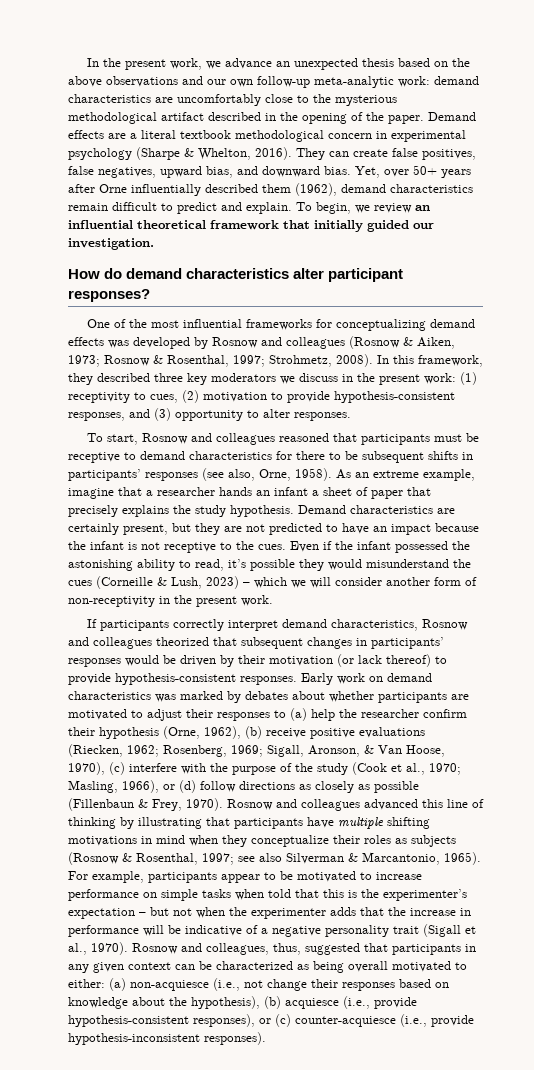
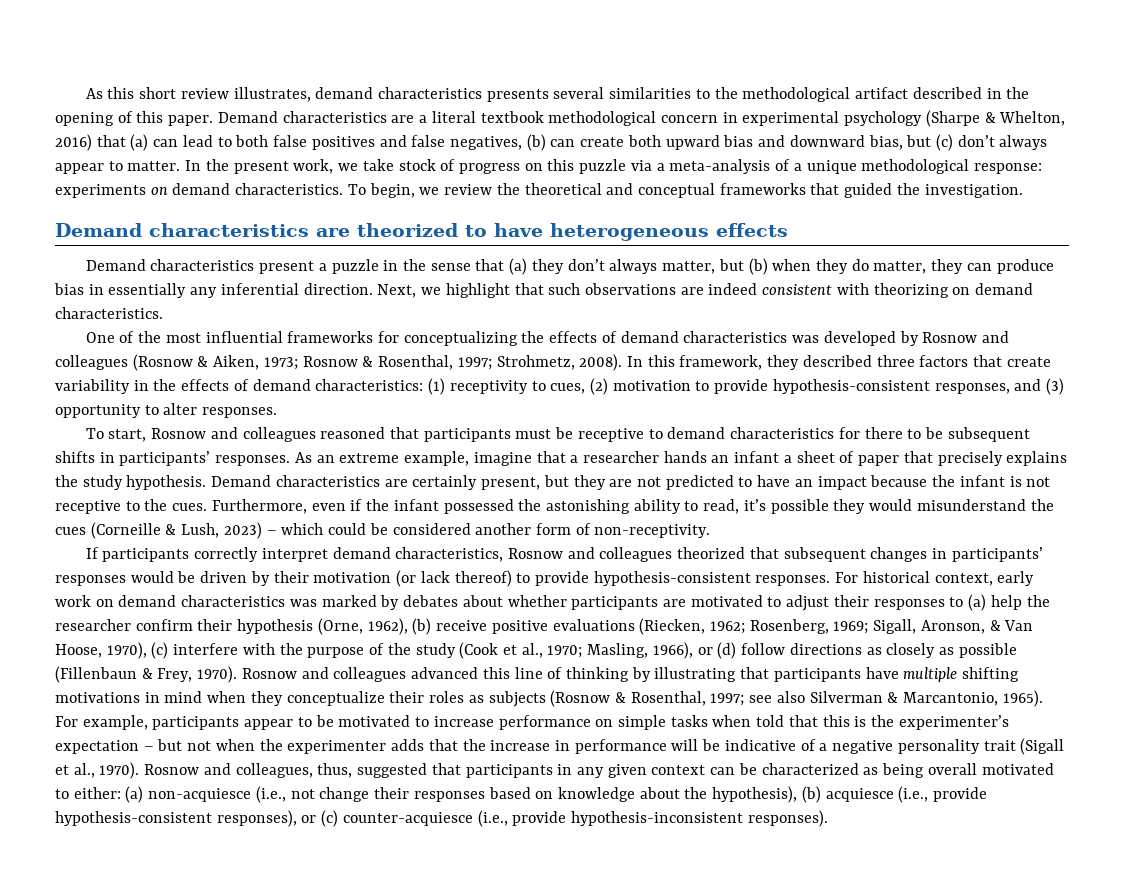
[86,58,470,70] [68,76,479,88] [68,94,397,106] In the present work, we advance an unexpected thesis based on the above observations and our own follow-up meta-analytic work: demand characteristics are uncomfortably close to the mysterious -> [85,87,738,102] As this short review illustrates, demand characteristics presents several similarities to the
[366,112,384,121] the -> [136,111,164,123] this
[68,130,104,139] effects -> [282,111,387,123] characteristics
[255,147,476,160] [68,165,471,178] [68,183,473,196] [68,202,430,214] [68,220,434,232] [68,238,154,250] [68,268,404,282] [68,289,150,302] 2016). They can create false positives, false negatives, upward bias, and downward bias. Yet, over 50+ years after Orne influentially described them (1962), demand characteristics remain difficult to predict and explain. To begin, we review an influential theoretical framework that initially guided our investigation. // How do demand characteristics alter participant responses? -> [55,134,1048,151] [55,159,1042,174] [55,183,1023,198] [55,223,788,241] [85,258,1054,275] [54,283,1034,298] [55,307,163,319] 2016) that (a) can lead to both false positives and false negatives, (b) can create both upward bias and downward bias, but (c) don’t always appear to matter. In the present work, we take stock of progress on this puzzle via a meta-analysis of a unique methodological response: experiments on demand characteristics. To begin, we review the theoretical and conceptual frameworks that guided the investigation. // Demand characteristics are theorized to have heterogeneous effects // Demand characteristics present a puzzle in the sense that (a) they don’t always matter, but (b) when they do matter, they can produce bias in essentially any inferential direction. Next, we highlight that such observations are indeed consistent with theorizing on demand characteristics.
[429,319,475,328] [68,337,104,346] demand effects -> [521,331,788,343] the effects of demand characteristics
[187,373,456,385] key moderators we discuss in the present work: -> [919,355,1051,367] [55,379,424,394] factors that create variability in the effects of demand characteristics:
[145,468,332,481] responses (see also, Orne, 1958). -> [215,455,291,466] responses.
[290,541,319,552] Even -> [211,499,346,514] Furthermore, even
[291,577,477,588] [68,595,273,607] we will consider another form of non-receptivity in the present work. -> [328,523,711,538] could be considered another form of non-receptivity.
[301,673,333,685] Early -> [835,571,1035,586] For historical context, early

